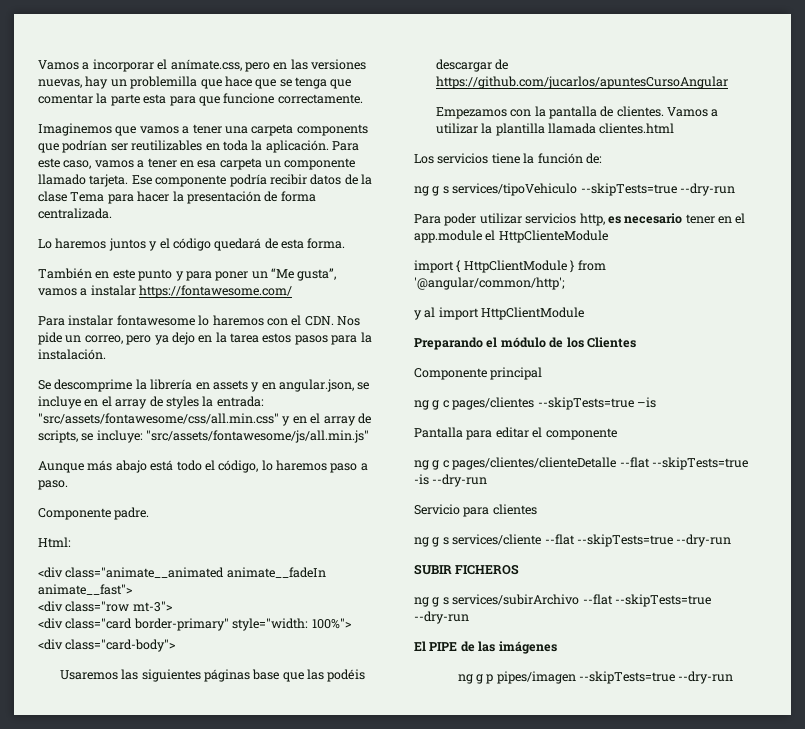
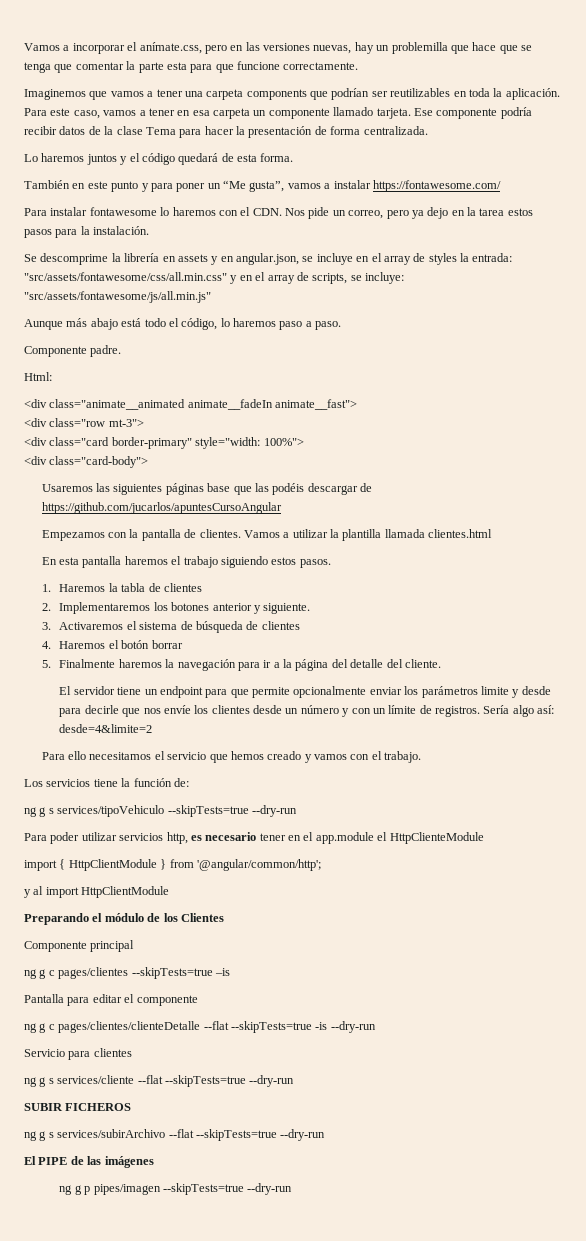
(675, 128) none -> [41,556,331,568] [41,583,202,592] [41,602,311,614] [41,621,300,633] [41,640,183,649] [41,659,441,671] [59,686,551,698] [59,705,555,717] [59,724,153,733] [41,751,422,763] // En esta pantalla haremos el trabajo siguiendo estos pasos. // 1. Haremos la tabla de clientes // 2. Implementaremos los botones anterior y siguiente. // 3. Activaremos el sistema de búsqueda de clientes // 4. Haremos el botón borrar // 5. Finalmente haremos la navegación para ir a la página del detalle del cliente. // El servidor tiene un endpoint para que permite opcionalmente enviar los parámetros limite y desde para decirle que nos envíe los clientes desde un número y con un límite de registros. Sería algo así: desde=4&limite=2 // Para ello necesitamos el servicio que hemos creado y vamos con el trabajo.

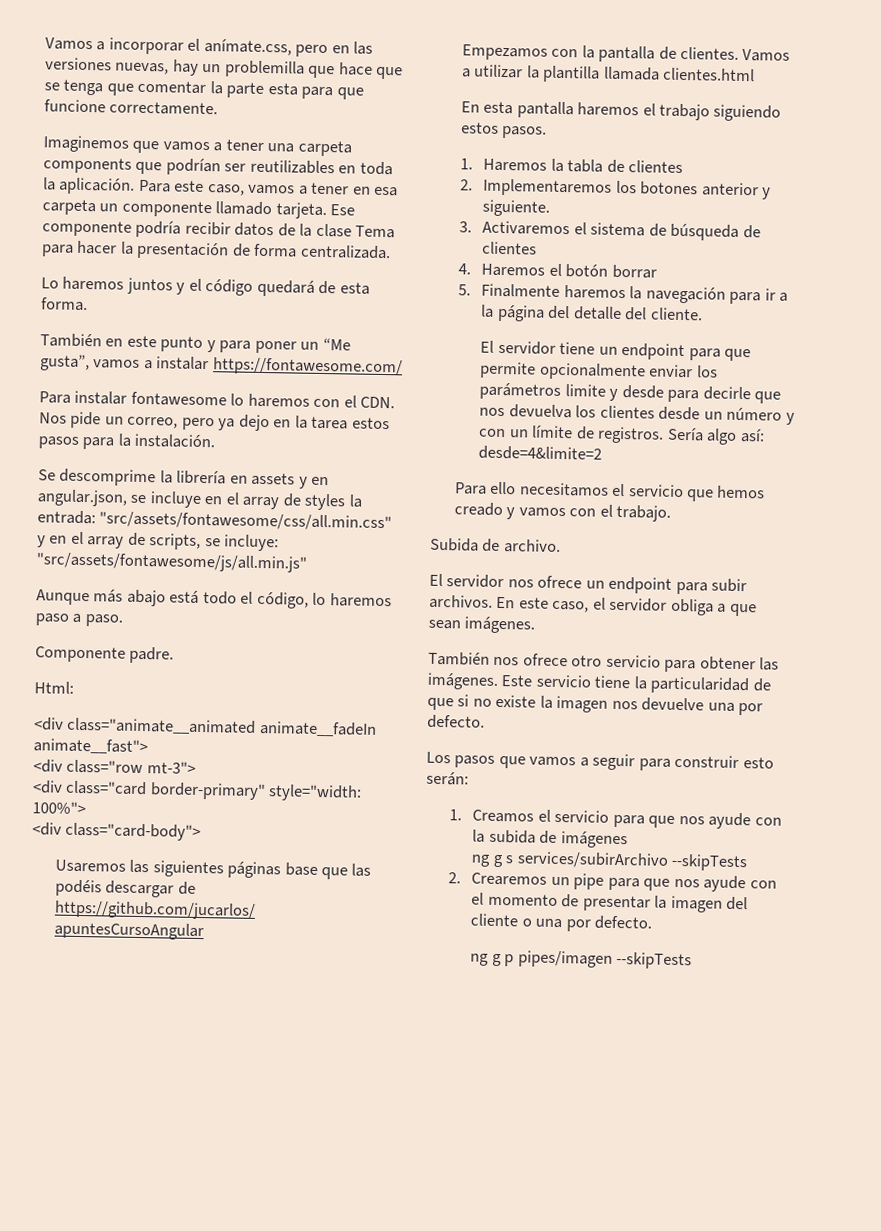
[163,705,191,714] envíe -> [508,404,572,419] devuelva
[24,778,189,787] [24,805,297,817] [24,832,484,844] [24,859,321,871] [24,886,170,898] [24,913,224,925] [24,940,135,952] [24,967,230,979] [24,994,198,1006] [24,1021,376,1033] [24,1048,132,1060] [24,1075,295,1087] [24,1103,132,1111] [24,1129,326,1141] [24,1156,154,1168] Los servicios tiene la función de: // ng g s services/tipoVehiculo --skipTests=true --dry-run // Para poder utilizar servicios http, es necesario tener en el app.module el HttpClienteModule // import { HttpClientModule } from '@angular/common/http'; // y al import HttpClientModule // Preparando el módulo de los Clientes // Componente principal // ng g c pages/clientes --skipTests=true –is // Pantalla para editar el componente // ng g c pages/clientes/clienteDetalle --flat --skipTests=true -is --dry-run // Servicio para clientes // ng g s services/cliente --flat --skipTests=true --dry-run // SUBIR FICHEROS // ng g s services/subirArchivo --flat --skipTests=true --dry-run // El PIPE de las imágenes -> [430,537,561,553] [429,573,748,595] [429,594,757,617] [428,616,536,634] [428,651,780,673] [427,672,771,695] [427,694,764,716] [427,714,485,729] [426,751,774,771] [426,771,469,786] [448,809,782,830] [472,829,628,849] [471,851,749,872] [447,872,777,893] [471,892,749,913] [470,913,653,932] Subida de archivo. // El servidor nos ofrece un endpoint para subir archivos. En este caso, el servidor obliga a que sean imágenes. // También nos ofrece otro servicio para obtener las imágenes. Este servicio tiene la particularidad de que si no existe la imagen nos devuelve una por defecto. // Los pasos que vamos a seguir para construir esto serán: // 1. Creamos el servicio para que nos ayude con la subida de imágenes // ng g s services/subirArchivo --skipTests // 2. Crearemos un pipe para que nos ayude con el momento de presentar la imagen del cliente o una por defecto.
[162,1183,293,1195] --skipTests=true --dry-run -> [616,951,693,970] --skipTests

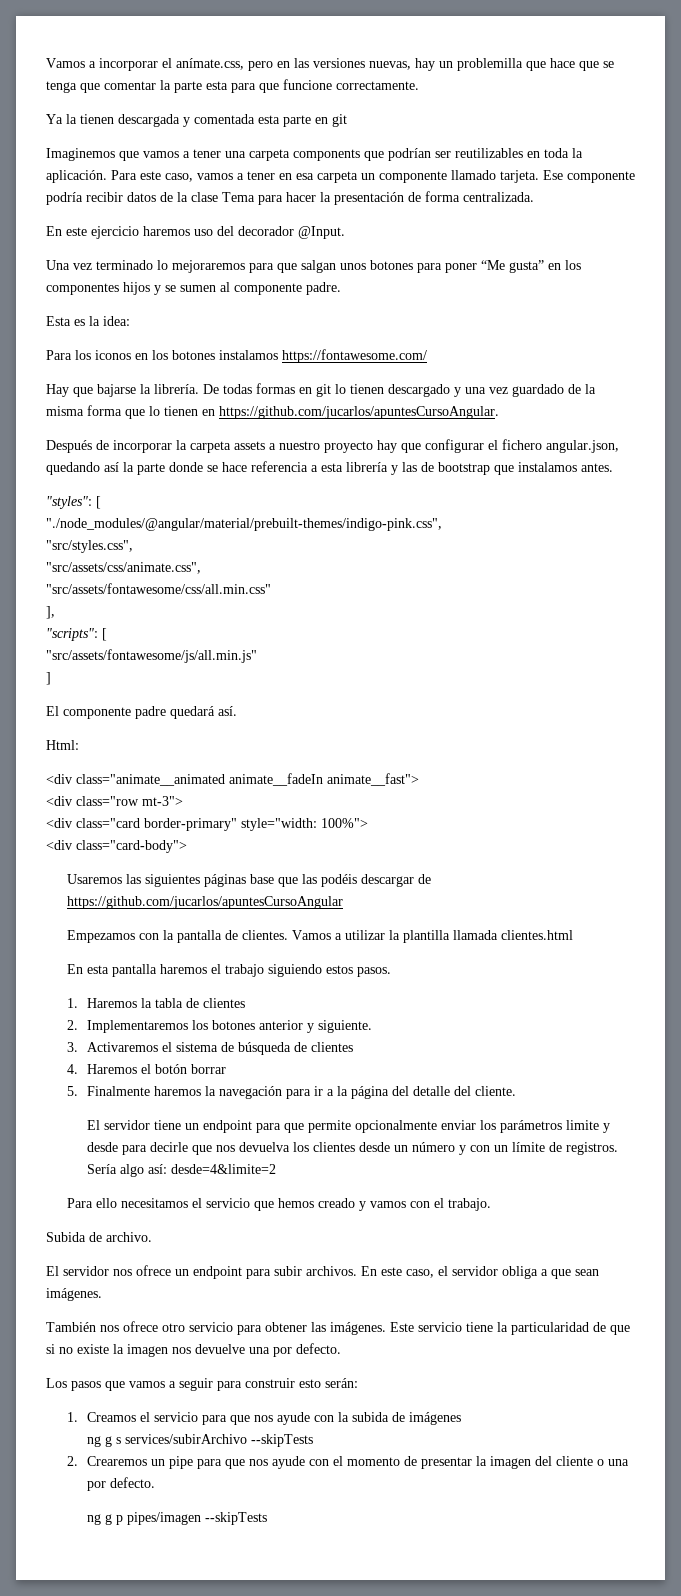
(219, 108) none -> [46,114,347,127] // Ya la tienen descargada y comentada esta parte en git
[41,276,370,297] [41,297,88,312] [40,333,351,354] [40,354,403,377] [39,390,396,409] [39,411,390,432] [38,433,216,450] [38,468,330,489] [37,489,363,511] [37,510,393,532] [37,531,280,552] [36,552,307,573] [36,589,392,609] [35,613,123,627] [35,646,175,664] Lo haremos juntos y el código quedará de esta forma. // También en este punto y para poner un “Me gusta”, vamos a instalar https://fontawesome.com/ // Para instalar fontawesome lo haremos con el CDN. Nos pide un correo, pero ya dejo en la tarea estos pasos para la instalación. // Se descomprime la librería en assets y en angular.json, se incluye en el array de styles la entrada: "src/assets/fontawesome/css/all.min.css" y en el array de scripts, se incluye: "src/assets/fontawesome/js/all.min.js" // Aunque más abajo está todo el código, lo haremos paso a paso. // Componente padre. -> [46,226,345,239] [46,260,581,273] [46,282,341,295] [46,316,130,326] [46,349,427,363] [46,383,596,397] [46,405,499,419] [46,439,619,453] [46,461,613,475] [46,496,101,509] [46,518,442,531] [46,540,133,553] [46,562,201,574] [46,583,271,594] [46,606,55,619] [46,628,107,641] [46,649,257,663] [46,672,51,685] [46,706,237,719] En este ejercicio haremos uso del decorador @Input. // Una vez terminado lo mejoraremos para que salgan unos botones para poner “Me gusta” en los componentes hijos y se sumen al componente padre. // Esta es la idea: // Para los iconos en los botones instalamos https://fontawesome.com/ // Hay que bajarse la librería. De todas formas en git lo tienen descargado y una vez guardado de la misma forma que lo tienen en https://github.com/jucarlos/apuntesCursoAngular. // Después de incorporar la carpeta assets a nuestro proyecto hay que configurar el fichero angular.json, quedando así la parte donde se hace referencia a esta librería y las de bootstrap que instalamos antes. // "styles": [ // "./node_modules/@angular/material/prebuilt-themes/indigo-pink.css", // "src/styles.css", // "src/assets/css/animate.css", // "src/assets/fontawesome/css/all.min.css" // ], // "scripts": [ // "src/assets/fontawesome/js/all.min.js" // ] // El componente padre quedará así.

